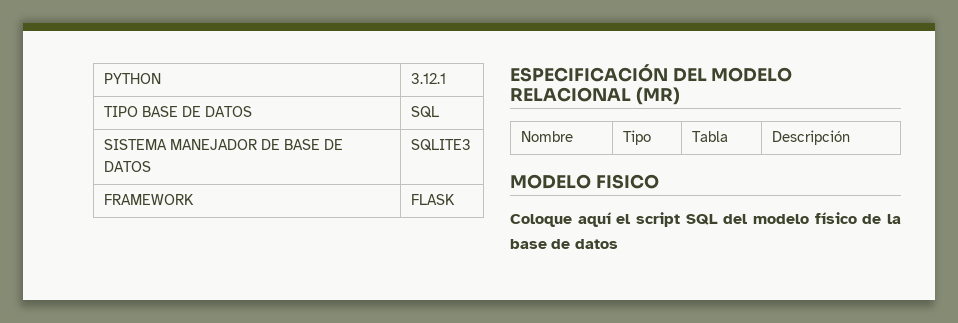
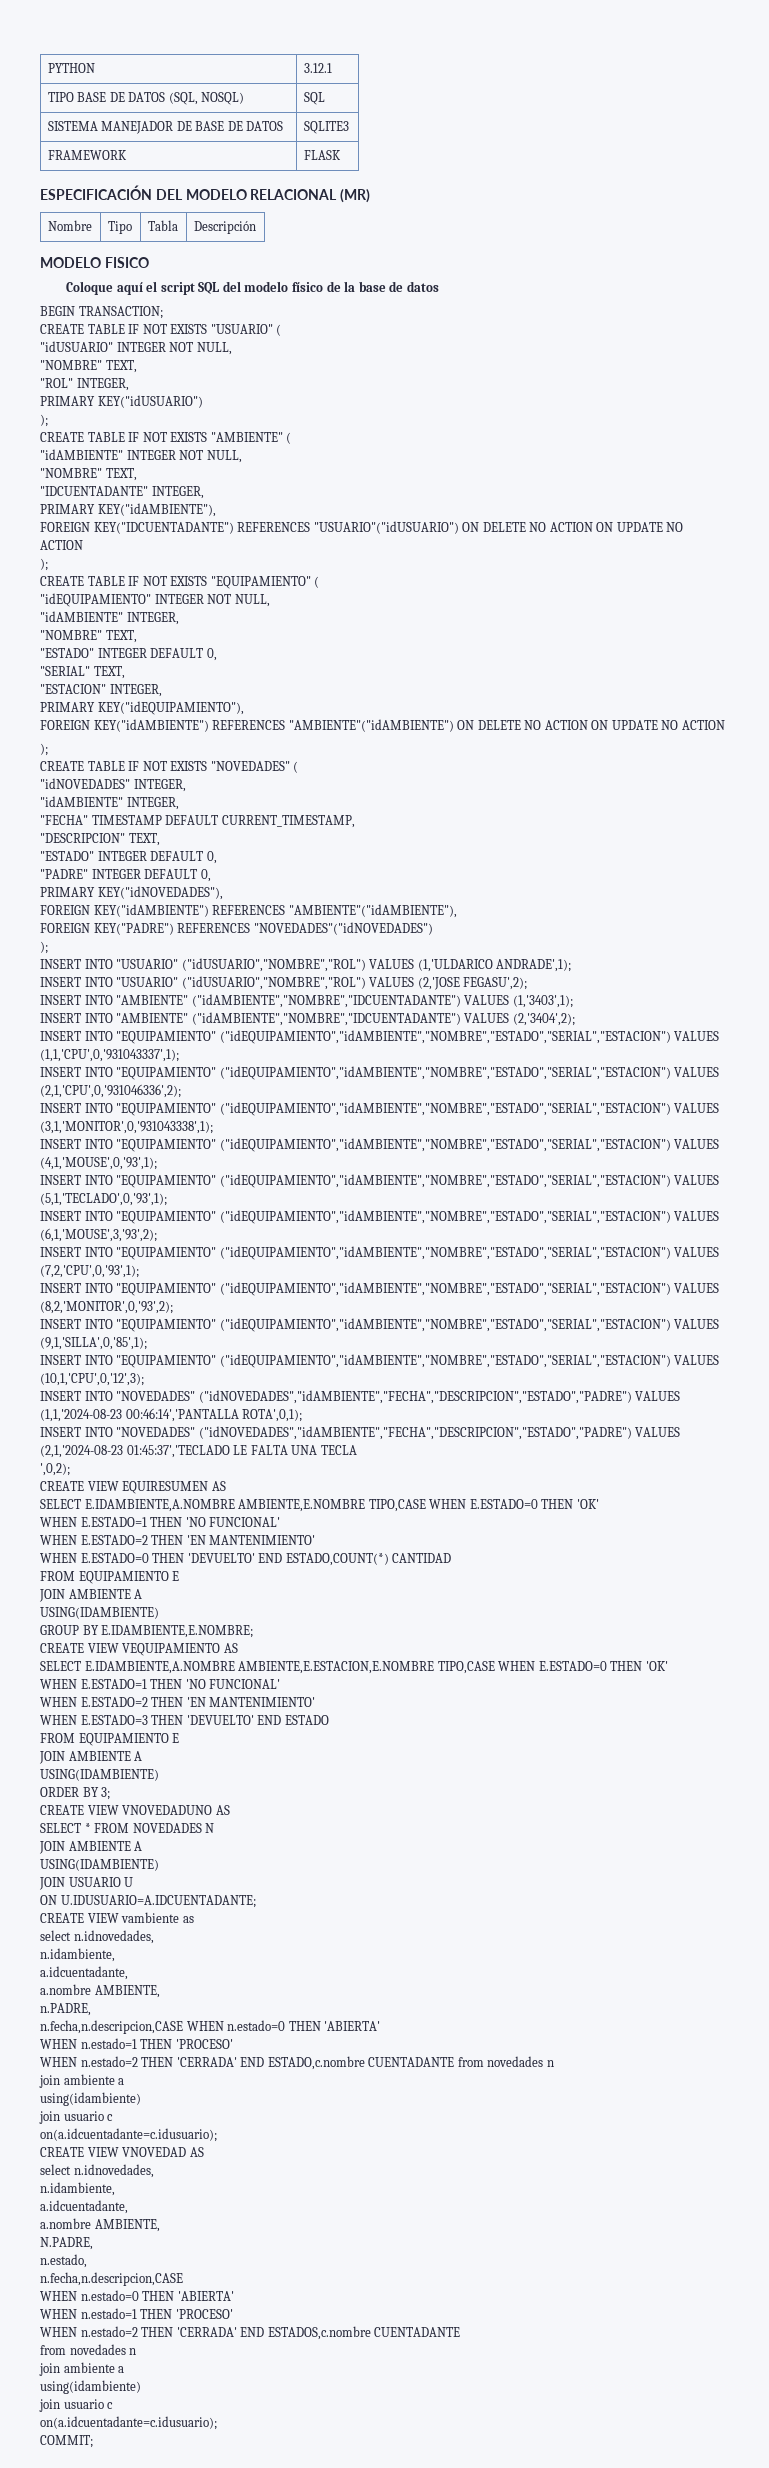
(252, 111) none -> [168,92,245,105] (SQL, NOSQL)
(618, 244) none -> [40,306,163,319] [40,324,282,336] [40,341,232,355] [40,360,137,373] [40,378,129,391] [40,395,203,408] [40,414,48,427] [40,432,292,444] [40,449,242,463] [40,468,137,481] [40,486,204,499] [40,503,216,517] [40,521,684,534] [40,540,83,550] [40,558,48,571] [40,576,320,589] [40,593,270,607] [40,611,179,625] [40,630,137,643] [40,648,217,661] [40,666,125,679] [40,684,162,697] [40,701,244,715] [40,719,725,732] [40,743,48,756] [40,761,299,773] [40,778,186,792] [40,796,179,810] [40,815,355,828] [40,833,160,846] [40,851,217,864] [40,869,211,882] [40,886,223,900] [40,904,457,918] [40,922,433,935] [40,941,48,954] [40,958,572,972] [40,976,528,990] [40,994,573,1008] [40,1012,575,1026] [40,1030,720,1044] [40,1049,179,1062] [40,1066,720,1080] [40,1084,181,1098] [40,1102,720,1116] [40,1121,213,1134] [40,1138,720,1152] [40,1157,157,1170] [40,1174,720,1188] [40,1193,167,1206] [40,1210,720,1224] [40,1228,157,1242] [40,1246,720,1260] [40,1265,139,1278] [40,1282,720,1296] [40,1301,173,1314] [40,1318,720,1332] [40,1337,147,1350] [40,1354,720,1368] [40,1373,144,1386] [40,1390,681,1404] [40,1408,303,1422] [40,1426,681,1440] [40,1445,357,1458] [40,1463,70,1476] [40,1481,226,1494] [40,1499,599,1512] [40,1517,281,1527] [40,1535,316,1545] [40,1553,452,1566] [40,1571,180,1584] [39,1589,143,1602] [40,1607,159,1619] [40,1625,254,1638] [40,1643,238,1656] [40,1661,668,1674] [40,1679,281,1689] [40,1697,316,1707] [40,1715,329,1725] [40,1733,180,1746] [39,1751,143,1764] [40,1769,159,1781] [40,1787,111,1800] [40,1805,230,1815] [40,1823,215,1833] [39,1841,143,1854] [40,1859,159,1871] [39,1877,134,1890] [40,1895,256,1908] [40,1912,194,1923] [40,1930,154,1944] [40,1948,115,1962] [40,1966,128,1980] [40,1984,160,1998] [40,2003,91,2016] [40,2020,381,2034] [40,2038,233,2049] [40,2056,554,2070] [39,2074,125,2088] [40,2092,141,2106] [39,2111,114,2124] [40,2128,217,2142] [40,2147,204,2157] [40,2164,154,2178] [40,2182,115,2196] [40,2200,128,2214] [40,2218,160,2232] [40,2237,93,2250] [40,2254,87,2268] [40,2272,183,2286] [40,2290,234,2301] [40,2308,233,2319] [40,2326,461,2340] [40,2344,137,2355] [39,2362,125,2376] [40,2380,141,2394] [39,2399,114,2412] [40,2416,217,2430] [40,2435,93,2448] // BEGIN TRANSACTION; // CREATE TABLE IF NOT EXISTS "USUARIO" ( // "idUSUARIO" INTEGER NOT NULL, // "NOMBRE" TEXT, // "ROL" INTEGER, // PRIMARY KEY("idUSUARIO") // ); // CREATE TABLE IF NOT EXISTS "AMBIENTE" ( // "idAMBIENTE" INTEGER NOT NULL, // "NOMBRE" TEXT, // "IDCUENTADANTE" INTEGER, // PRIMARY KEY("idAMBIENTE"), // FOREIGN KEY("IDCUENTADANTE") REFERENCES "USUARIO"("idUSUARIO") ON DELETE NO ACTION ON UPDATE NO ACTION // ); // CREATE TABLE IF NOT EXISTS "EQUIPAMIENTO" ( // "idEQUIPAMIENTO" INTEGER NOT NULL, // "idAMBIENTE" INTEGER, // "NOMBRE" TEXT, // "ESTADO" INTEGER DEFAULT 0, // "SERIAL" TEXT, // "ESTACION" INTEGER, // PRIMARY KEY("idEQUIPAMIENTO"), // FOREIGN KEY("idAMBIENTE") REFERENCES "AMBIENTE"("idAMBIENTE") ON DELETE NO ACTION ON UPDATE NO ACTION // ); // CREATE TABLE IF NOT EXISTS "NOVEDADES" ( // "idNOVEDADES" INTEGER, // "idAMBIENTE" INTEGER, // "FECHA" TIMESTAMP DEFAULT CURRENT_TIMESTAMP, // "DESCRIPCION" TEXT, // "ESTADO" INTEGER DEFAULT 0, // "PADRE" INTEGER DEFAULT 0, // PRIMARY KEY("idNOVEDADES"), // FOREIGN KEY("idAMBIENTE") REFERENCES "AMBIENTE"("idAMBIENTE"), // FOREIGN KEY("PADRE") REFERENCES "NOVEDADES"("idNOVEDADES") // ); // INSERT INTO "USUARIO" ("idUSUARIO","NOMBRE","ROL") VALUES (1,'ULDARICO ANDRADE',1); // INSERT INTO "USUARIO" ("idUSUARIO","NOMBRE","ROL") VALUES (2,'JOSE FEGASU',2); // INSERT INTO "AMBIENTE" ("idAMBIENTE","NOMBRE","IDCUENTADANTE") VALUES (1,'3403',1); // INSERT INTO "AMBIENTE" ("idAMBIENTE","NOMBRE","IDCUENTADANTE") VALUES (2,'3404',2); // INSERT INTO "EQUIPAMIENTO" ("idEQUIPAMIENTO","idAMBIENTE","NOMBRE","ESTADO","SERIAL","ESTACION") VALUES (1,1,'CPU',0,'931043337',1); // INSERT INTO "EQUIPAMIENTO" ("idEQUIPAMIENTO","idAMBIENTE","NOMBRE","ESTADO","SERIAL","ESTACION") VALUES (2,1,'CPU',0,'931046336',2); // INSERT INTO "EQUIPAMIENTO" ("idEQUIPAMIENTO","idAMBIENTE","NOMBRE","ESTADO","SERIAL","ESTACION") VALUES (3,1,'MONITOR',0,'931043338',1); // INSERT INTO "EQUIPAMIENTO" ("idEQUIPAMIENTO","idAMBIENTE","NOMBRE","ESTADO","SERIAL","ESTACION") VALUES (4,1,'MOUSE',0,'93',1); // INSERT INTO "EQUIPAMIENTO" ("idEQUIPAMIENTO","idAMBIENTE","NOMBRE","ESTADO","SERIAL","ESTACION") VALUES (5,1,'TECLADO',0,'93',1); // INSERT INTO "EQUIPAMIENTO" ("idEQUIPAMIENTO","idAMBIENTE","NOMBRE","ESTADO","SERIAL","ESTACION") VALUES (6,1,'MOUSE',3,'93',2); // INSERT INTO "EQUIPAMIENTO" ("idEQUIPAMIENTO","idAMBIENTE","NOMBRE","ESTADO","SERIAL","ESTACION") VALUES (7,2,'CPU',0,'93',1); // INSERT INTO "EQUIPAMIENTO" ("idEQUIPAMIENTO","idAMBIENTE","NOMBRE","ESTADO","SERIAL","ESTACION") VALUES (8,2,'MONITOR',0,'93',2); // INSERT INTO "EQUIPAMIENTO" ("idEQUIPAMIENTO","idAMBIENTE","NOMBRE","ESTADO","SERIAL","ESTACION") VALUES (9,1,'SILLA',0,'85',1); // INSERT INTO "EQUIPAMIENTO" ("idEQUIPAMIENTO","idAMBIENTE","NOMBRE","ESTADO","SERIAL","ESTACION") VALUES (10,1,'CPU',0,'12',3); // INSERT INTO "NOVEDADES" ("idNOVEDADES","idAMBIENTE","FECHA","DESCRIPCION","ESTADO","PADRE") VALUES (1,1,'2024-08-23 00:46:14','PANTALLA ROTA',0,1); // INSERT INTO "NOVEDADES" ("idNOVEDADES","idAMBIENTE","FECHA","DESCRIPCION","ESTADO","PADRE") VALUES (2,1,'2024-08-23 01:45:37','TECLADO LE FALTA UNA TECLA // ',0,2); // CREATE VIEW EQUIRESUMEN AS // SELECT E.IDAMBIENTE,A.NOMBRE AMBIENTE,E.NOMBRE TIPO,CASE WHEN E.ESTADO=0 THEN 'OK' // WHEN E.ESTADO=1 THEN 'NO FUNCIONAL' // WHEN E.ESTADO=2 THEN 'EN MANTENIMIENTO' // WHEN E.ESTADO=0 THEN 'DEVUELTO' END ESTADO,COUNT(*) CANTIDAD // FROM EQUIPAMIENTO E // JOIN AMBIENTE A // USING(IDAMBIENTE) // GROUP BY E.IDAMBIENTE,E.NOMBRE; // CREATE VIEW VEQUIPAMIENTO AS // SELECT E.IDAMBIENTE,A.NOMBRE AMBIENTE,E.ESTACION,E.NOMBRE TIPO,CASE WHEN E.ESTADO=0 THEN 'OK' // WHEN E.ESTADO=1 THEN 'NO FUNCIONAL' // WHEN E.ESTADO=2 THEN 'EN MANTENIMIENTO' // WHEN E.ESTADO=3 THEN 'DEVUELTO' END ESTADO // FROM EQUIPAMIENTO E // JOIN AMBIENTE A // USING(IDAMBIENTE) // ORDER BY 3; // CREATE VIEW VNOVEDADUNO AS // SELECT * FROM NOVEDADES N // JOIN AMBIENTE A // USING(IDAMBIENTE) // JOIN USUARIO U // ON U.IDUSUARIO=A.IDCUENTADANTE; // CREATE VIEW vambiente as // select n.idnovedades, // n.idambiente, // a.idcuentadante, // a.nombre AMBIENTE, // n.PADRE, // n.fecha,n.descripcion,CASE WHEN n.estado=0 THEN 'ABIERTA' // WHEN n.estado=1 THEN 'PROCESO' // WHEN n.estado=2 THEN 'CERRADA' END ESTADO,c.nombre CUENTADANTE from novedades n // join ambiente a // using(idambiente) // join usuario c // on(a.idcuentadante=c.idusuario); // CREATE VIEW VNOVEDAD AS // select n.idnovedades, // n.idambiente, // a.idcuentadante, // a.nombre AMBIENTE, // N.PADRE, // n.estado, // n.fecha,n.descripcion,CASE // WHEN n.estado=0 THEN 'ABIERTA' // WHEN n.estado=1 THEN 'PROCESO' // WHEN n.estado=2 THEN 'CERRADA' END ESTADOS,c.nombre CUENTADANTE // from novedades n // join ambiente a // using(idambiente) // join usuario c // on(a.idcuentadante=c.idusuario); // COMMIT;

